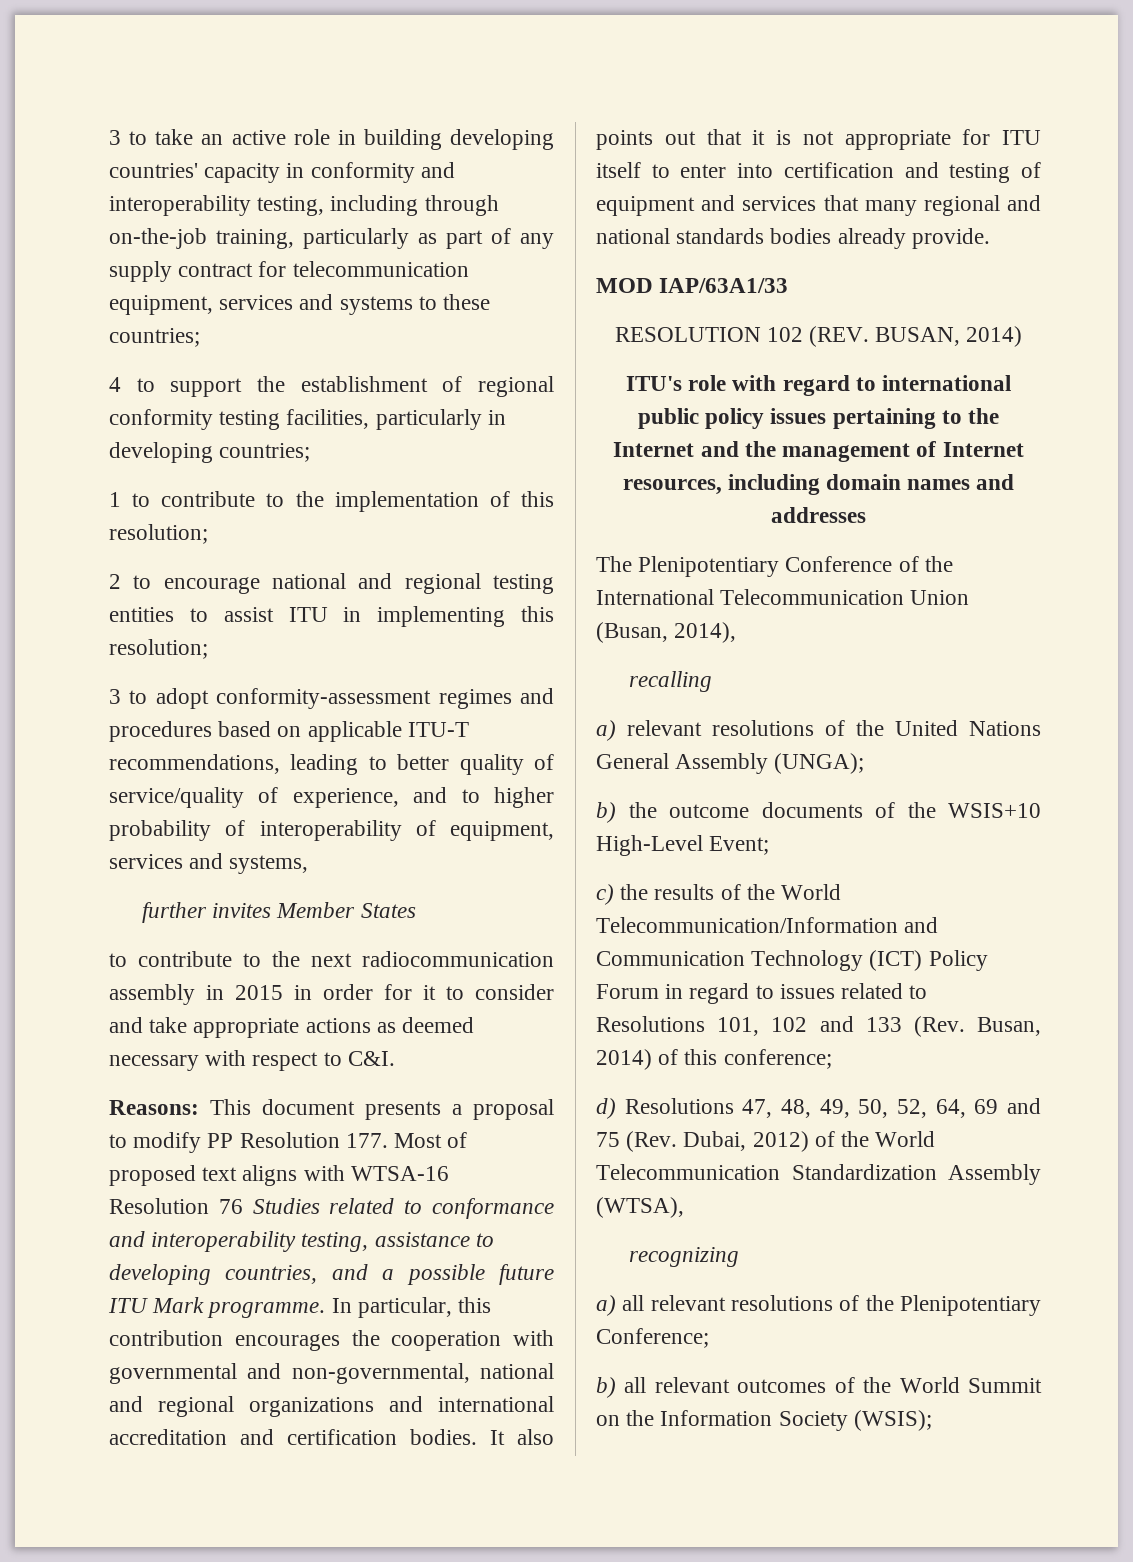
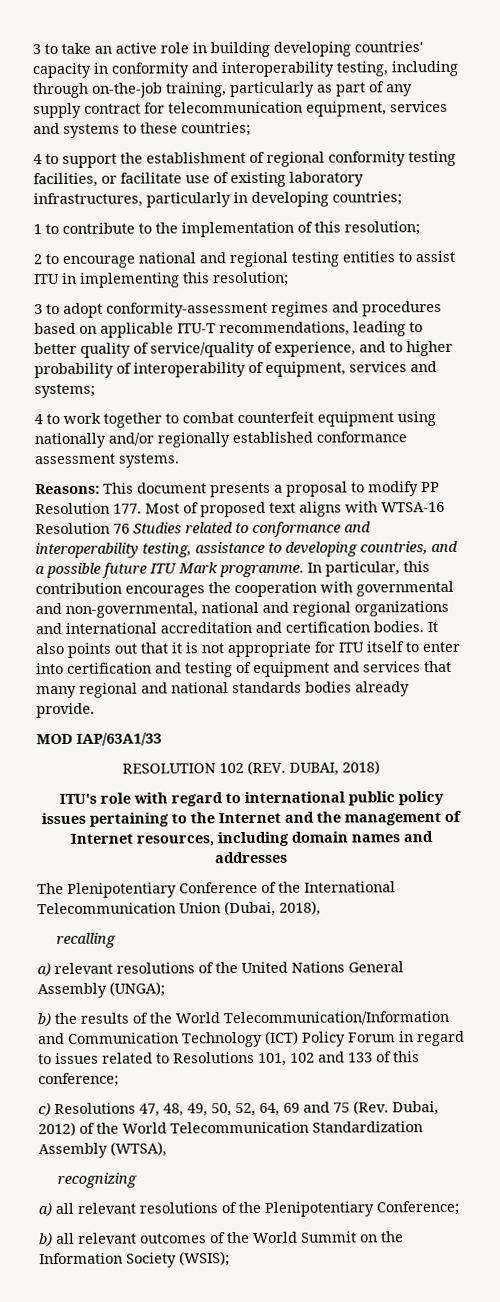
(370, 419) none -> [101,171,364,188] [33,192,143,208] or facilitate use of existing laboratory infrastructures,
[229,855,309,874] [142,902,416,923] [109,951,554,967] [109,984,554,1005] [109,1017,475,1038] [109,1050,395,1071] systems, // further invites Member States // to contribute to the next radiocommunication assembly in 2015 in order for it to consider and take appropriate actions as deemed necessary with respect to C&I. -> [34,383,95,399] [34,411,436,428] [34,431,407,449] [34,453,180,468] systems; // 4 to work together to combat counterfeit equipment using nationally and/or regionally established conformance assessment systems.
[875,326,1023,347] BUSAN, 2014) -> [288,760,380,776] DUBAI, 2018)
[596,622,737,643] (Busan, 2014), -> [224,900,321,917] (Dubai, 2018),
[669,802,1041,818] [596,835,770,856] [596,884,649,905] outcome documents of the WSIS+10 High-Level Event; // c) the -> (77, 1018) none
[913,1016,1041,1037] [596,1049,652,1070] (Rev. Busan, 2014) -> (373, 1057) none
[596,1098,616,1119] d) -> [38,1103,51,1117] c)

